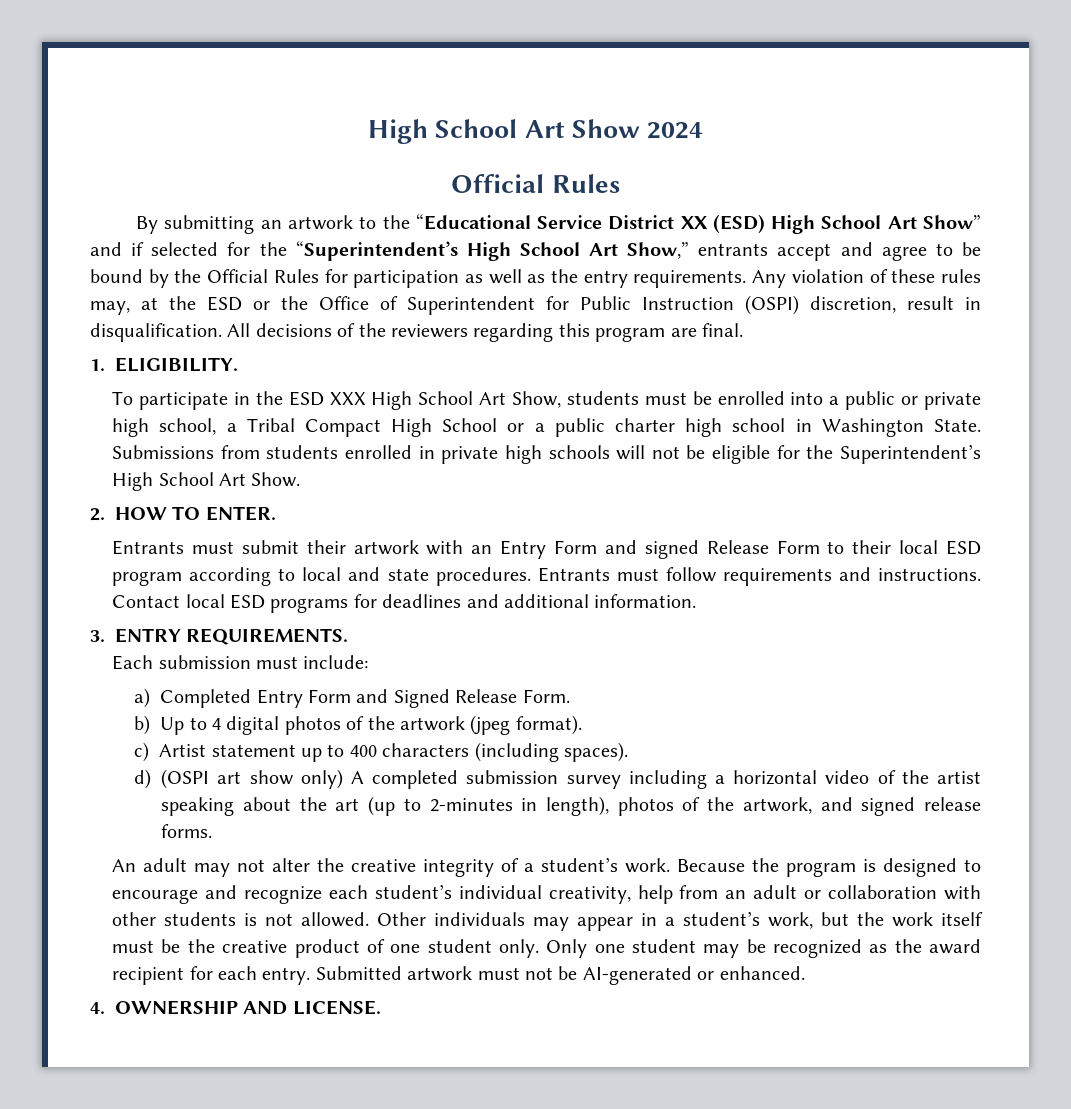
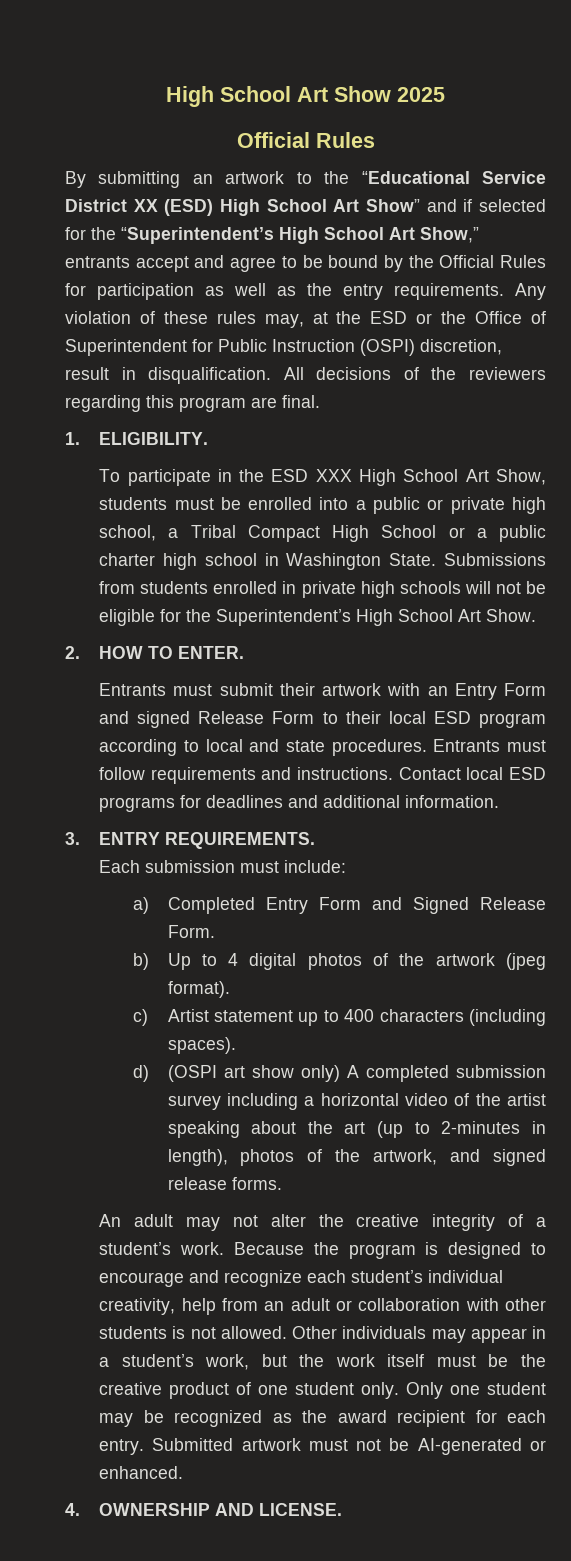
[647,122,704,139] 2024 -> [397,87,445,102] 2025

